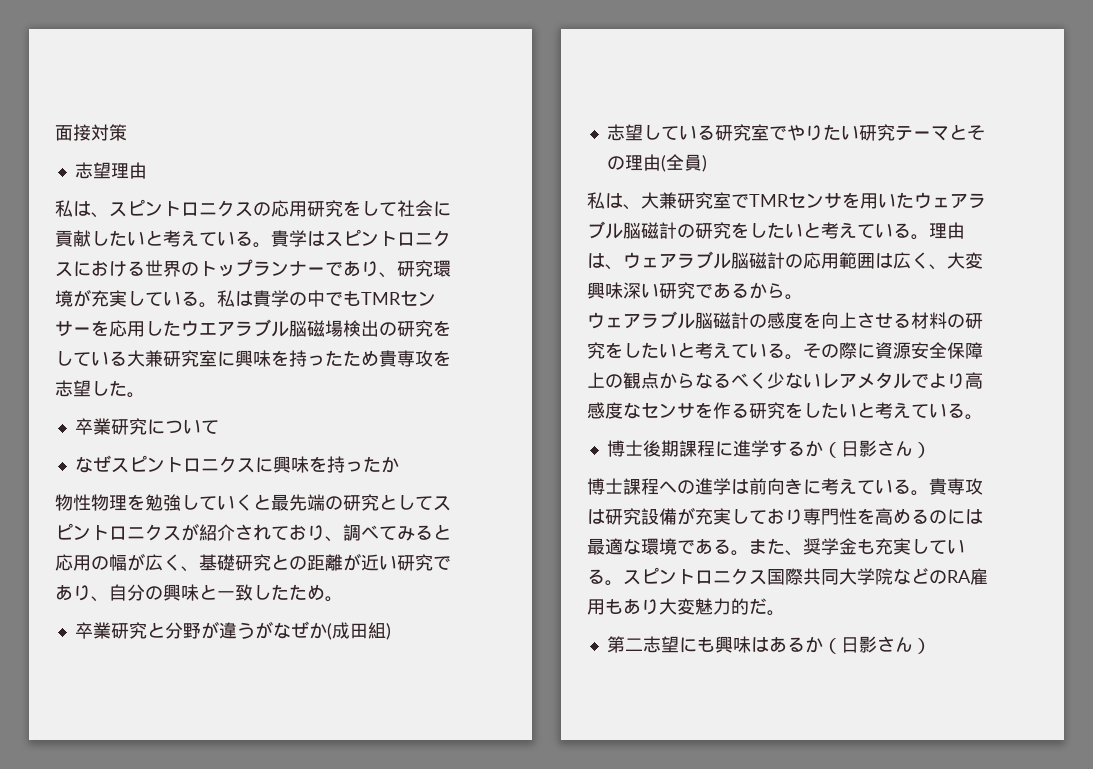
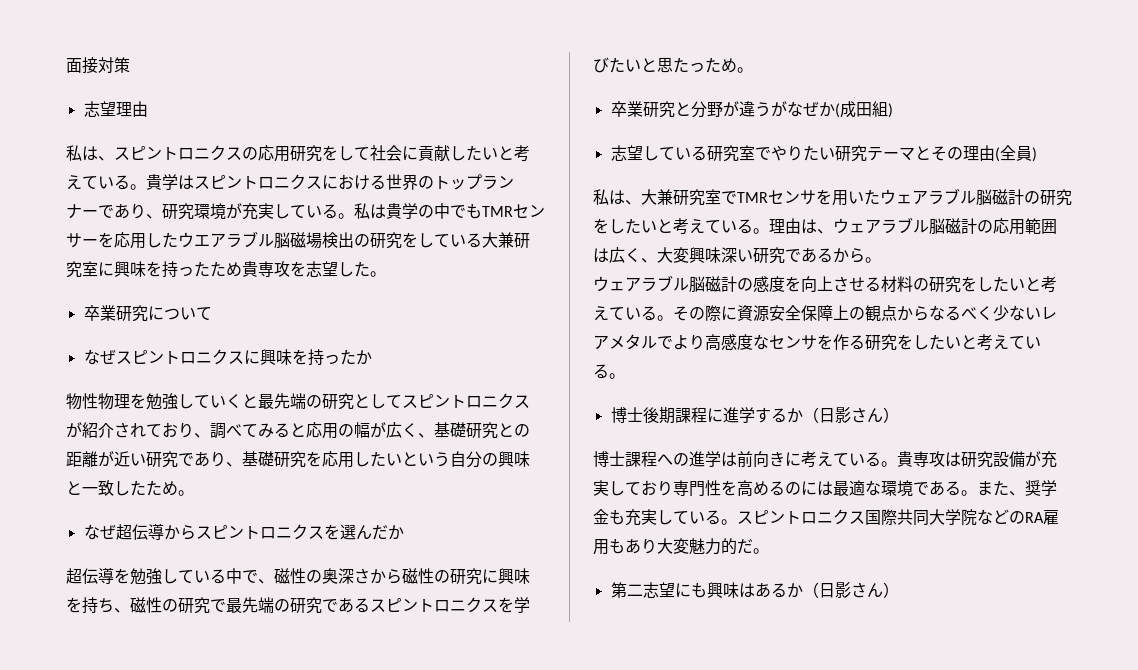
(109, 599) none -> [242,451,450,468] 基礎研究を応用したいという
(343, 599) none -> [83,523,404,540] [66,567,530,585] [66,597,530,614] [593,57,753,73] // なぜ超伝導からスピントロニクスを選んだか // 超伝導を勉強している中で、磁性の奥深さから磁性の研究に興味を持ち、磁性の研究で最先端の研究であるスピントロニクスを学びたいと思たっため。

